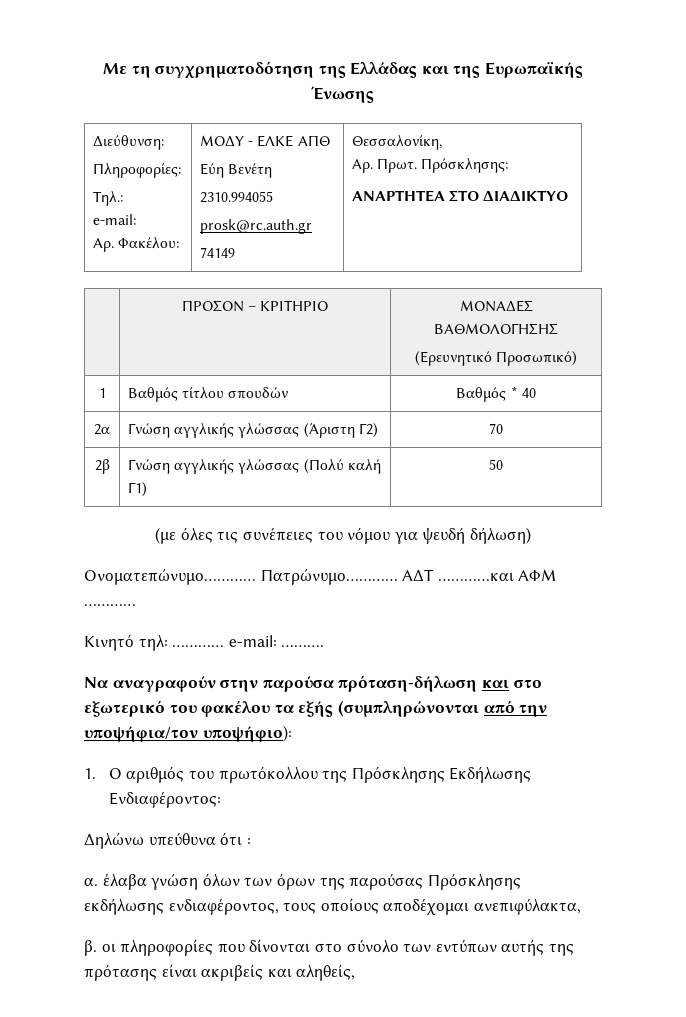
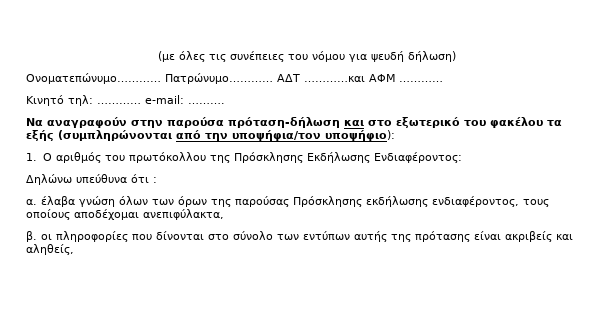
[102,61,584,79] [311,86,374,103] [93,135,165,150] [93,163,182,178] [93,191,124,206] [93,214,137,225] [93,237,180,252] [200,135,330,147] [200,163,273,178] [200,191,274,203] [200,219,313,234] [200,247,236,258] [352,135,443,150] [352,158,509,173] [352,190,569,202] [181,300,329,312] [459,300,533,312] [433,323,558,335] [414,351,578,366] [98,388,106,398] [128,387,289,402] [456,386,536,402] [94,424,110,435] [128,422,378,438] [488,423,503,434] [94,459,110,474] [128,459,381,474] [128,482,148,497] [488,459,503,470] Με τη συγχρηματοδότηση της Ελλάδας και της Ευρωπαϊκής Ένωσης // Διεύθυνση: // Πληροφορίες: // Τηλ.: // e-mail: // Αρ. Φακέλου: | ΜΟΔΥ - ΕΛΚΕ ΑΠΘ // Εύη Βενέτη // 2310.994055 // prosk@rc.auth.gr // 74149 | Θεσσαλονίκη, // Αρ. Πρωτ. Πρόσκλησης: // ΑΝΑΡΤΗΤΕΑ ΣΤΟ ΔΙΑΔΙΚΤΥΟ // | ΠΡΟΣΟΝ – ΚΡΙΤΗΡΙΟ | ΜΟΝΑΔΕΣ ΒΑΘΜΟΛΟΓΗΣΗΣ // (Ερευνητικό Προσωπικό) // 1 | Βαθμός τίτλου σπουδών | Βαθμός * 40 // 2α | Γνώση αγγλικής γλώσσας (Άριστη Γ2) | 70 // 2β | Γνώση αγγλικής γλώσσας (Πολύ καλή Γ1) | 50 // -> (157, 56) none

